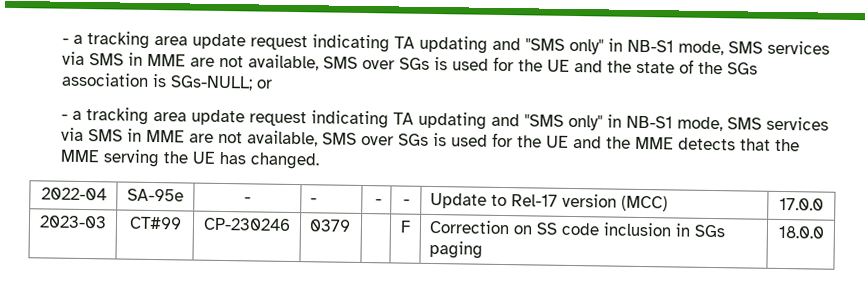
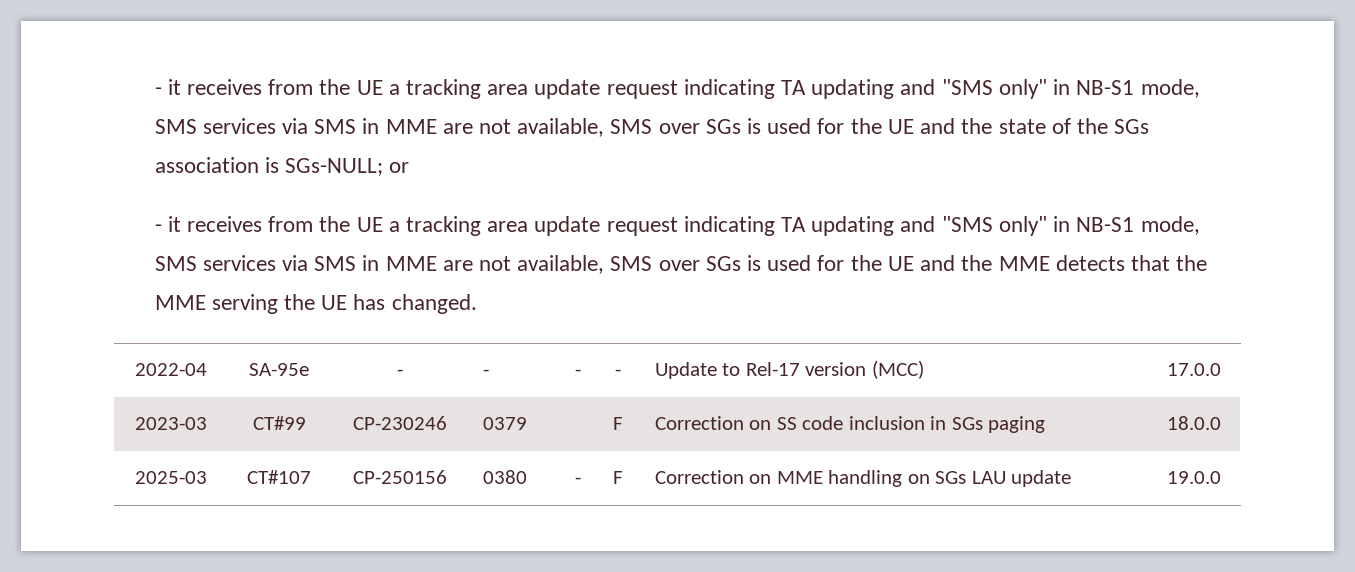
[61,37,69,44] - -> [154,79,383,95] - it receives from the UE
(68, 116) none -> [167,216,383,232] it receives from the UE
(825, 232) none -> [134,471,207,484] [247,470,311,484] [353,470,447,484] [482,470,527,484] [575,477,582,484] [613,471,623,484] [654,470,1072,487] [1166,471,1221,484] // 2025-03 | CT#107 | CP-250156 | 0380 | - | F | Correction on MME handling on SGs LAU update | 19.0.0

